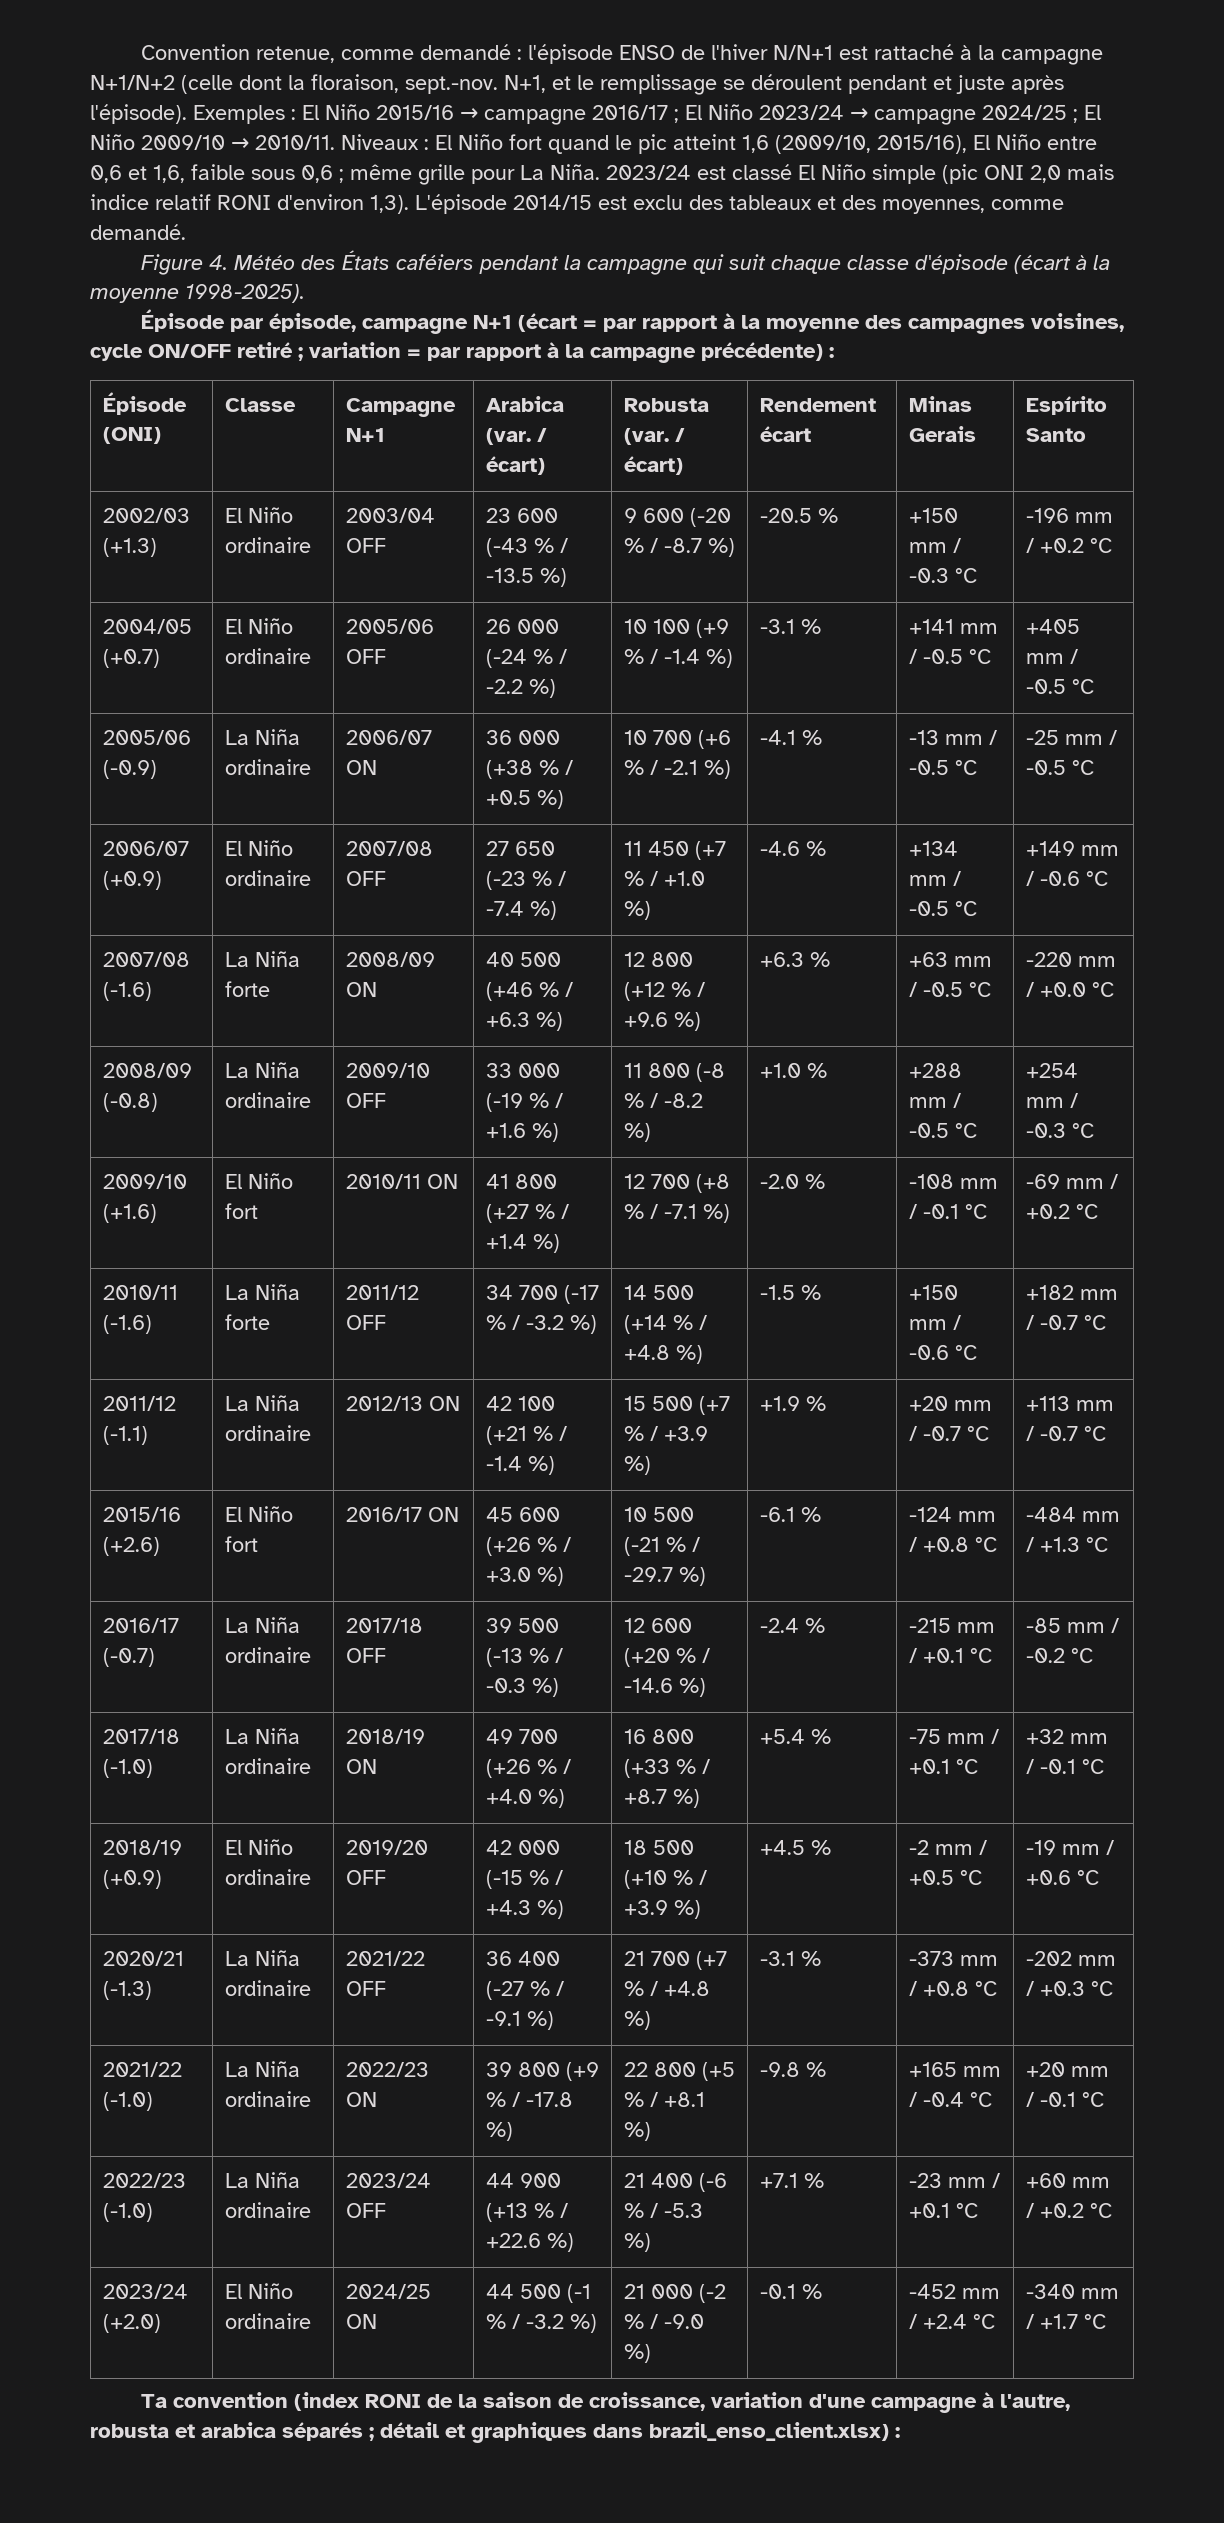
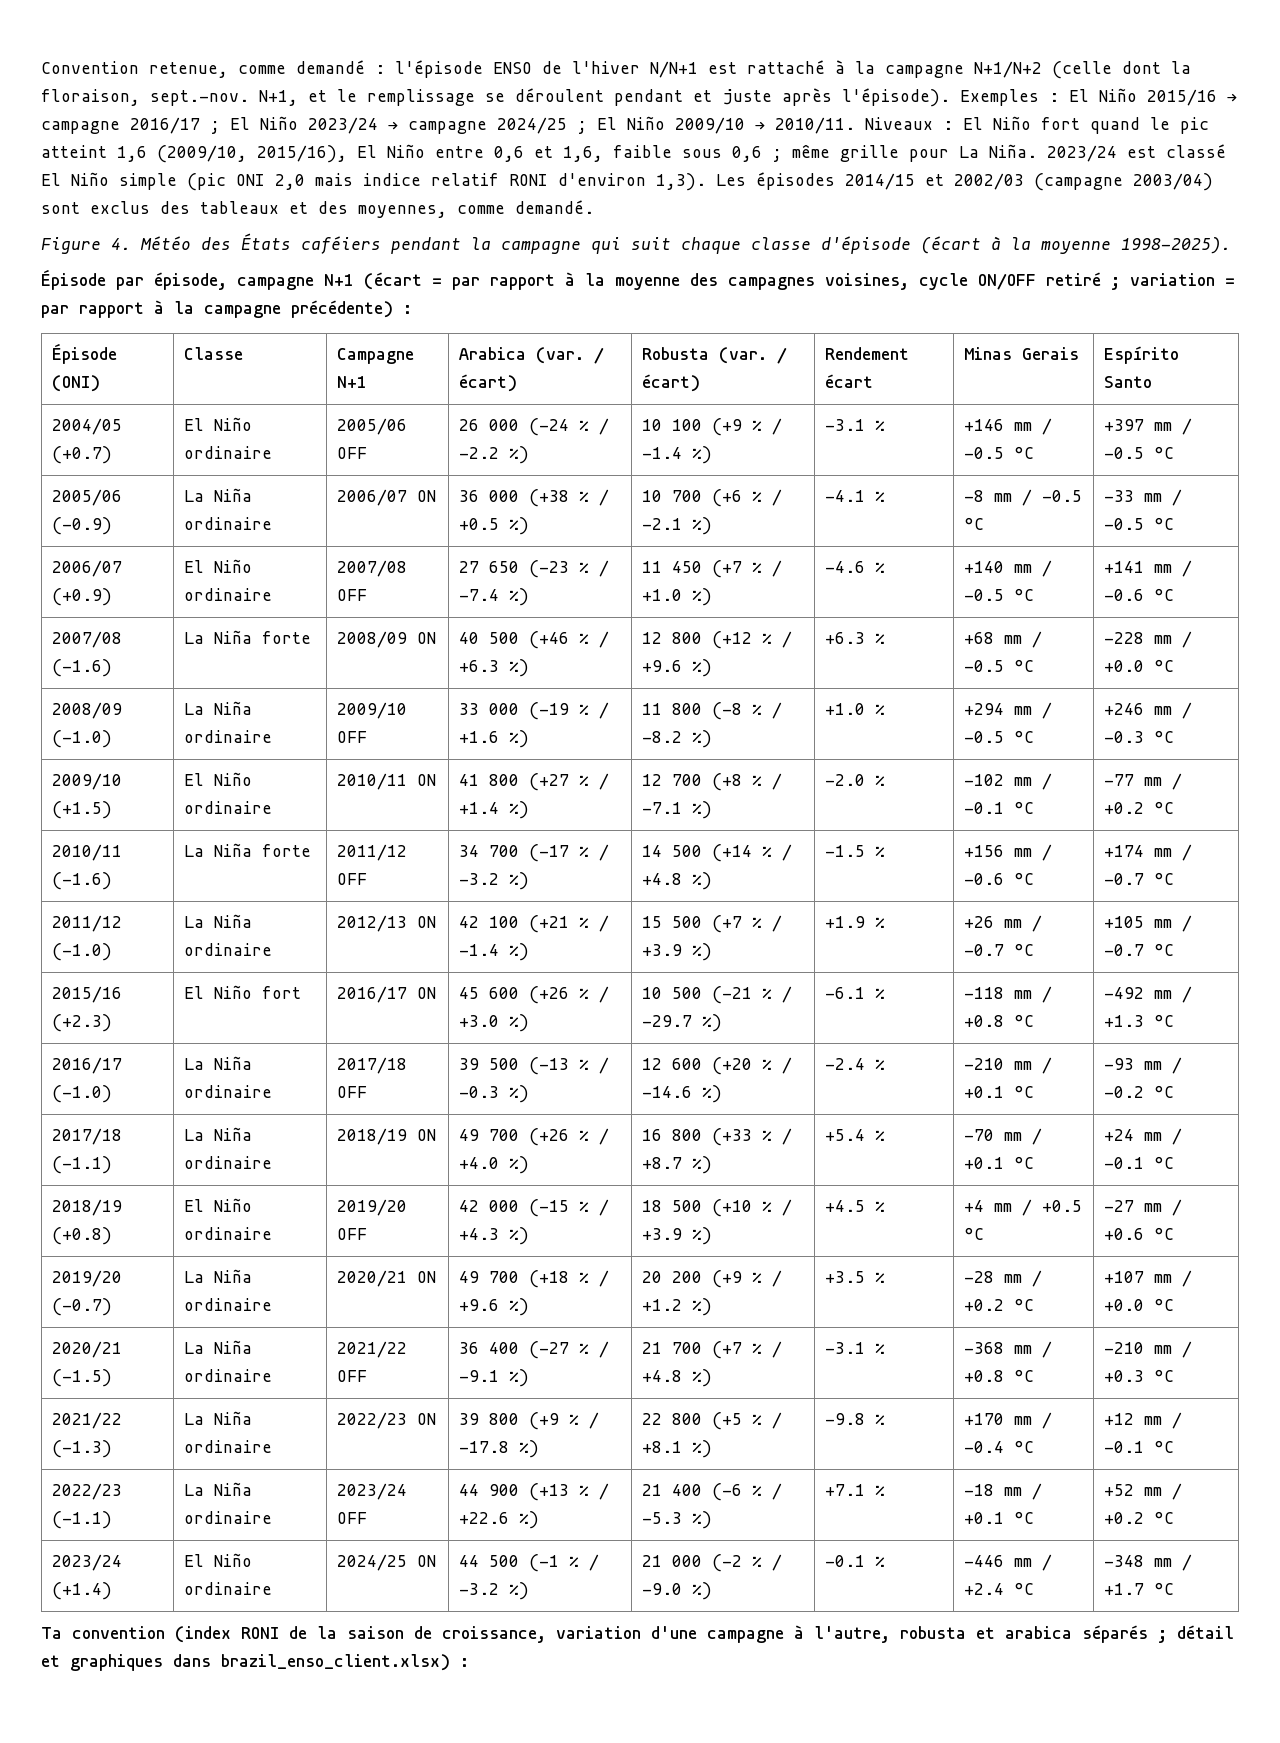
[415,194,683,214] L'épisode 2014/15 est exclu -> [716,172,1213,191] [41,201,150,214] Les épisodes 2014/15 et 2002/03 (campagne 2003/04) sont exclus
[102,508,190,523] [102,538,157,557] [224,507,293,523] [224,537,311,553] [345,508,435,523] [345,538,386,553] [485,508,558,523] [485,538,568,557] [485,568,567,587] [623,508,731,527] [623,538,735,557] [759,508,838,523] [908,508,958,523] [908,538,961,553] [908,568,977,583] [1025,508,1113,523] [1025,538,1112,553] // 2002/03 (+1.3) | El Niño ordinaire | 2003/04 OFF | 23 600 (-43 % / -13.5 %) | 9 600 (-20 % / -8.7 %) | -20.5 % | +150 mm / -0.3 °C | -196 mm / +0.2 °C -> (1153, 382) none
[908,619,998,634] [908,649,991,664] [1025,619,1080,634] +141 mm / -0.5 °C | +405 -> [964,418,1053,435] [964,446,1035,459] [1104,419,1145,431] +146 mm / -0.5 °C | +397
[908,730,997,745] [908,760,977,775] [1025,730,1059,745] -13 mm / -0.5 °C | -25 -> [964,489,1083,506] [964,517,985,530] [1104,490,1135,502] -8 mm / -0.5 °C | -33
[908,841,958,856] [908,871,961,886] [908,901,977,916] [1025,841,1075,856] +134 mm / -0.5 °C | +149 -> [964,560,1053,577] [964,588,1035,601] [1104,561,1145,573] +140 mm / -0.5 °C | +141
[908,952,992,967] [908,982,991,997] [1025,952,1072,967] +63 mm / -0.5 °C | -220 -> [964,631,1043,648] [964,659,1035,672] [1104,632,1145,644] +68 mm / -0.5 °C | -228
[102,1093,158,1112] (-0.8) -> [52,730,113,748] (-1.0)
[908,1063,962,1078] [908,1093,961,1108] [908,1123,977,1138] [1025,1063,1078,1078] +288 mm / -0.5 °C | +254 -> [964,702,1053,719] [964,730,1035,743] [1104,703,1145,715] +294 mm / -0.5 °C | +246
[102,1204,157,1223] [224,1173,293,1189] [224,1203,258,1219] (+1.6) | El Niño fort -> [52,801,113,819] [184,772,253,786] [184,801,273,814] (+1.5) | El Niño ordinaire
[908,1174,954,1189] -108 -> [964,774,1005,786] -102
[1025,1174,1060,1189] -69 -> [1104,774,1135,786] -77
[908,1285,958,1300] +150 -> [964,845,1005,857] +156
[1025,1285,1074,1300] +182 -> [1104,845,1145,857] +174
[102,1426,148,1445] (-1.1) -> [52,943,113,961] (-1.0)
[908,1396,948,1411] +20 -> [964,916,995,928] +26
[1025,1396,1070,1411] +113 -> [1104,916,1145,928] +105
[102,1537,160,1556] (+2.6) -> [52,1014,113,1032] (+2.3)
[908,1507,996,1522] [908,1537,997,1552] [1025,1507,1076,1522] -124 mm / +0.8 °C | -484 -> [964,986,1053,1003] [964,1014,1035,1027] [1104,987,1145,999] -118 mm / +0.8 °C | -492
[102,1648,155,1667] (-0.7) -> [52,1085,113,1103] (-1.0)
[908,1618,995,1633] [908,1648,992,1663] [1025,1618,1061,1633] -215 mm / +0.1 °C | -85 -> [964,1057,1053,1074] [964,1085,1035,1098] [1104,1058,1135,1070] -210 mm / +0.1 °C | -93
[102,1759,153,1778] (-1.0) -> [52,1156,113,1174] (-1.1)
[908,1729,999,1744] [908,1759,978,1774] [1025,1729,1064,1744] -75 mm / +0.1 °C | +32 -> [964,1128,1043,1145] [964,1156,1035,1169] [1104,1129,1135,1141] -70 mm / +0.1 °C | +24
[102,1870,162,1889] (+0.9) -> [52,1227,113,1245] (+0.8)
[908,1840,929,1855] -2 -> [964,1200,985,1212] +4
[1025,1840,1056,1855] -19 -> [1104,1200,1135,1212] -27
[102,1951,184,1966] [102,1981,152,2000] 2020/21 (-1.3) -> [52,1270,123,1287] [52,1298,113,1316] [184,1269,253,1283] [184,1298,273,1311] [337,1270,437,1287] [459,1270,610,1288] [459,1298,530,1316] [642,1270,783,1288] [642,1298,713,1316] [825,1271,886,1283] [964,1270,1043,1287] [964,1298,1035,1311] [1104,1270,1193,1287] [1104,1298,1175,1311] [52,1341,123,1358] [52,1369,113,1387] 2019/20 (-0.7) | La Niña ordinaire | 2020/21 ON | 49 700 (+18 % / +9.6 %) | 20 200 (+9 % / +1.2 %) | +3.5 % | -28 mm / +0.2 °C | +107 mm / +0.0 °C // 2020/21 (-1.5)
[908,1951,998,1966] [908,1981,997,1996] [1025,1951,1072,1966] -373 mm / +0.8 °C | -202 -> [964,1341,1053,1358] [964,1369,1035,1382] [1104,1342,1145,1354] -368 mm / +0.8 °C | -210
[102,2092,153,2111] (-1.0) -> [52,1440,113,1458] (-1.3)
[908,2062,957,2077] +165 -> [964,1413,1005,1425] +170
[1025,2062,1065,2077] +20 -> [1104,1413,1135,1425] +12
[102,2203,153,2222] (-1.0) -> [52,1511,113,1529] (-1.1)
[908,2173,1000,2188] [908,2203,978,2218] [1025,2173,1066,2188] -23 mm / +0.1 °C | +60 -> [964,1483,1043,1500] [964,1511,1035,1524] [1104,1484,1135,1496] -18 mm / +0.1 °C | +52
[102,2314,161,2333] (+2.0) -> [52,1582,113,1600] (+1.4)
[908,2284,956,2299] -452 -> [964,1555,1005,1567] -446
[1025,2284,1075,2299] -340 -> [1104,1555,1145,1567] -348

